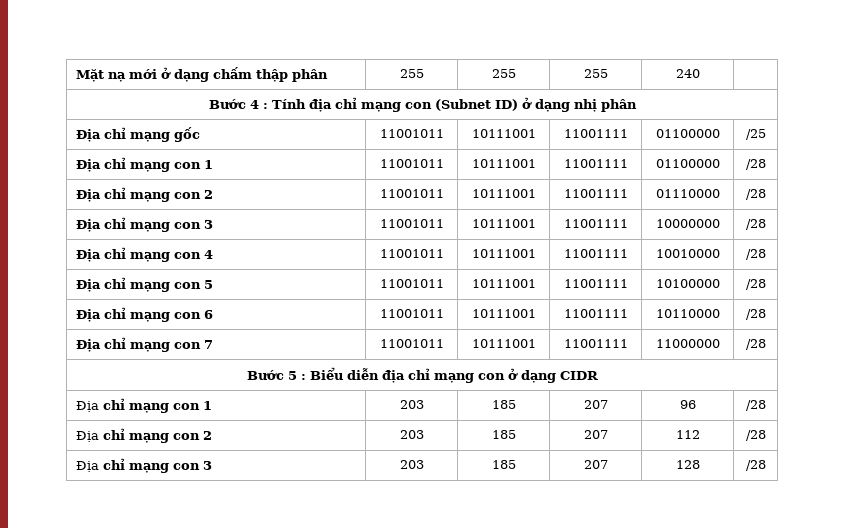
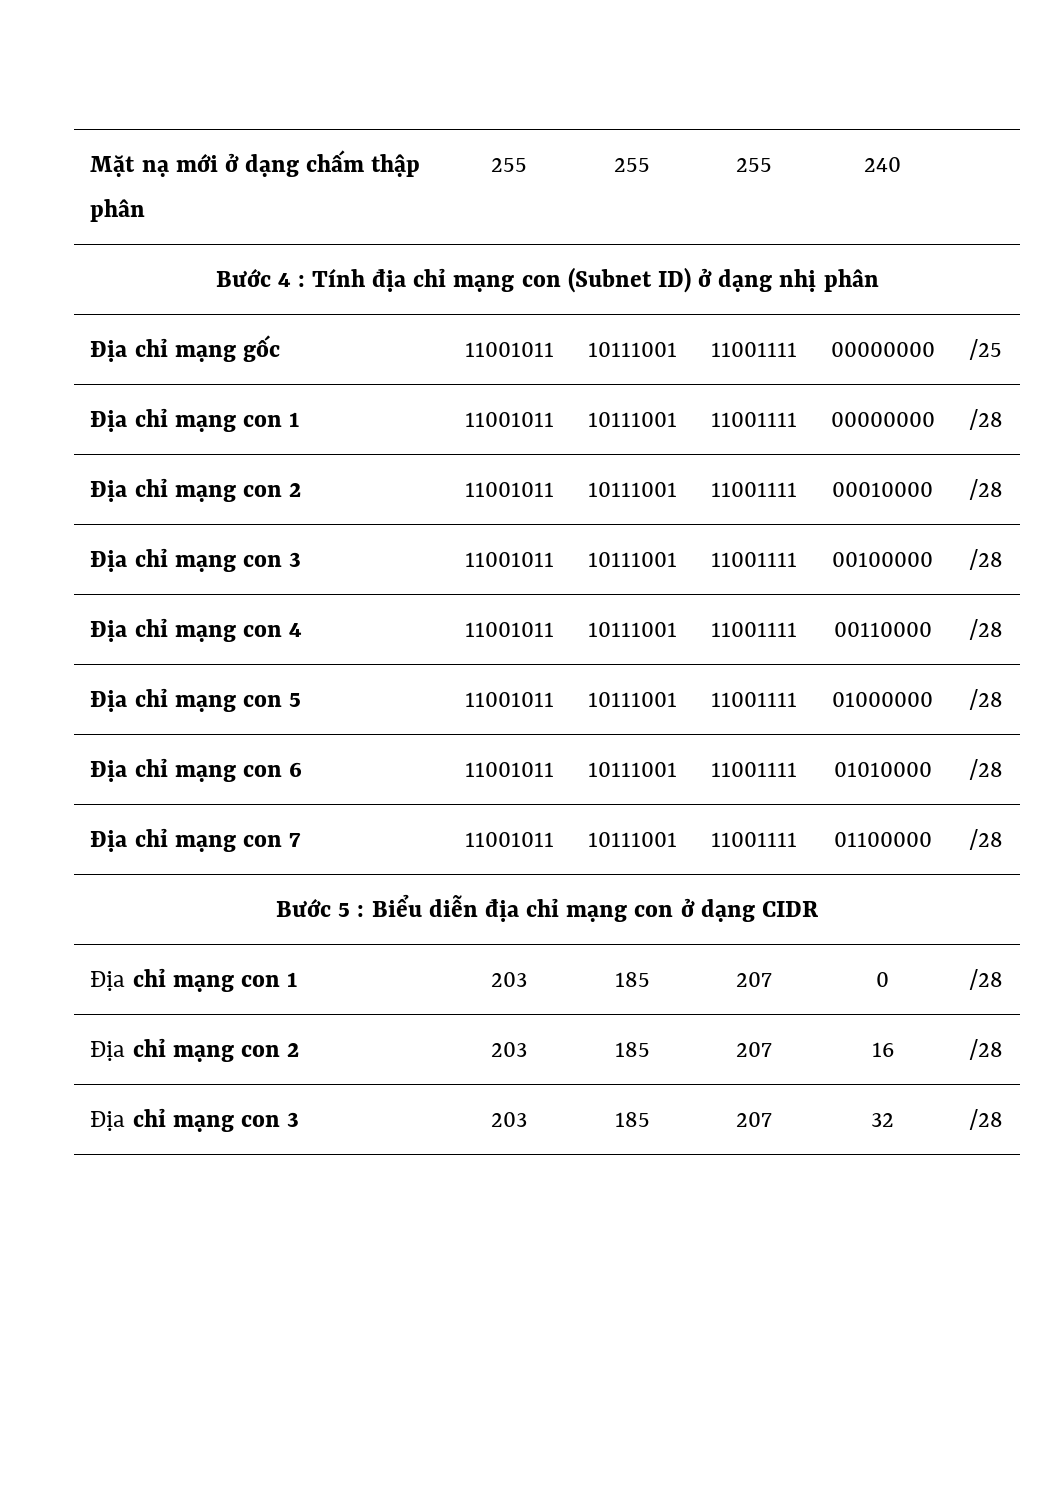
[655,129,720,138] 01100000 -> [830,342,935,357] 00000000
[655,159,720,168] 01100000 -> [830,412,935,427] 00000000
[655,189,720,198] 01110000 -> [832,482,933,497] 00010000
[655,219,720,228] 10000000 -> [832,552,933,567] 00100000
[655,249,720,258] 10010000 -> [833,622,932,637] 00110000
[655,279,720,288] 10100000 -> [832,692,933,707] 01000000
[655,309,720,318] 10110000 -> [833,762,932,777] 01010000
[655,339,720,348] 11000000 -> [833,832,932,847] 01100000
[679,400,696,409] 96 -> [876,972,889,987] 0
[675,430,700,439] 112 -> [871,1042,894,1057] 16
[675,460,700,469] 128 -> [871,1113,894,1127] 32

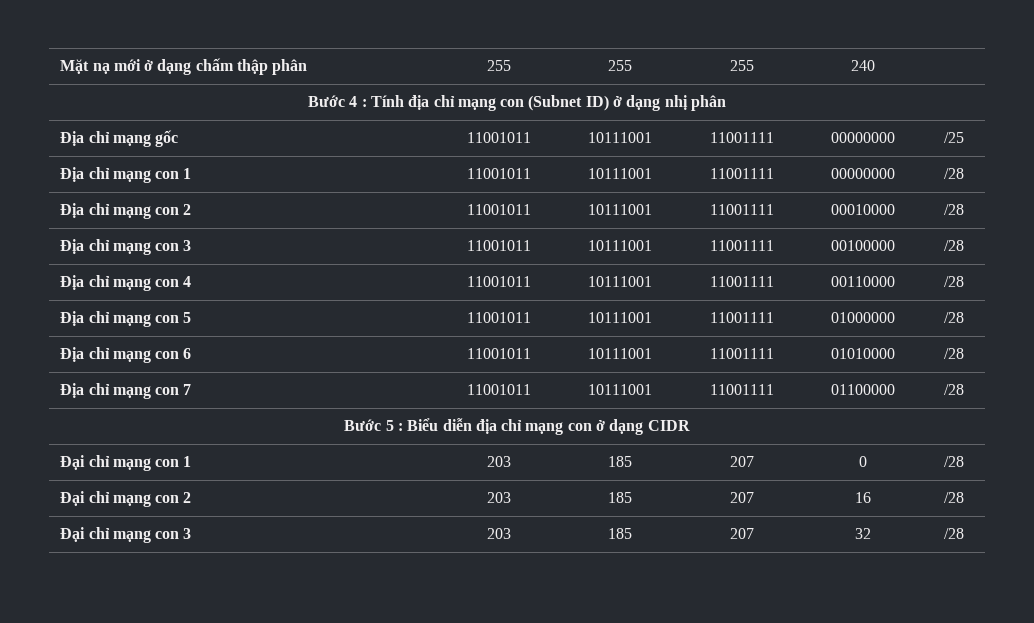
[90,971,126,991] Địa -> [60,455,86,470] Đại
[90,1041,126,1061] Địa -> [60,491,86,506] Đại
[90,1111,126,1131] Địa -> [60,527,86,542] Đại

